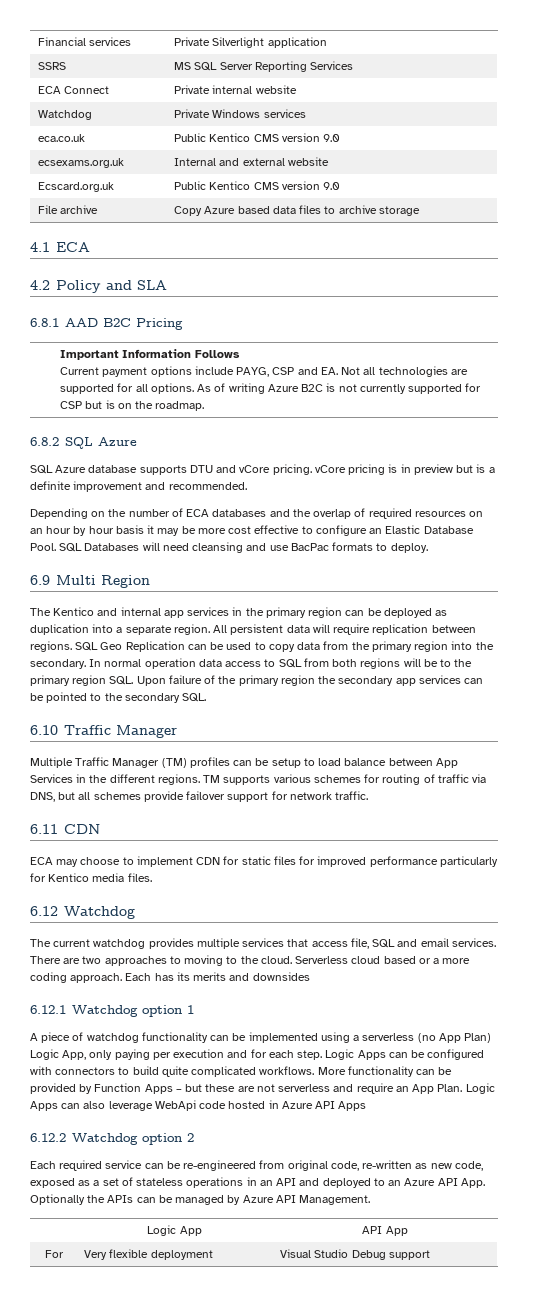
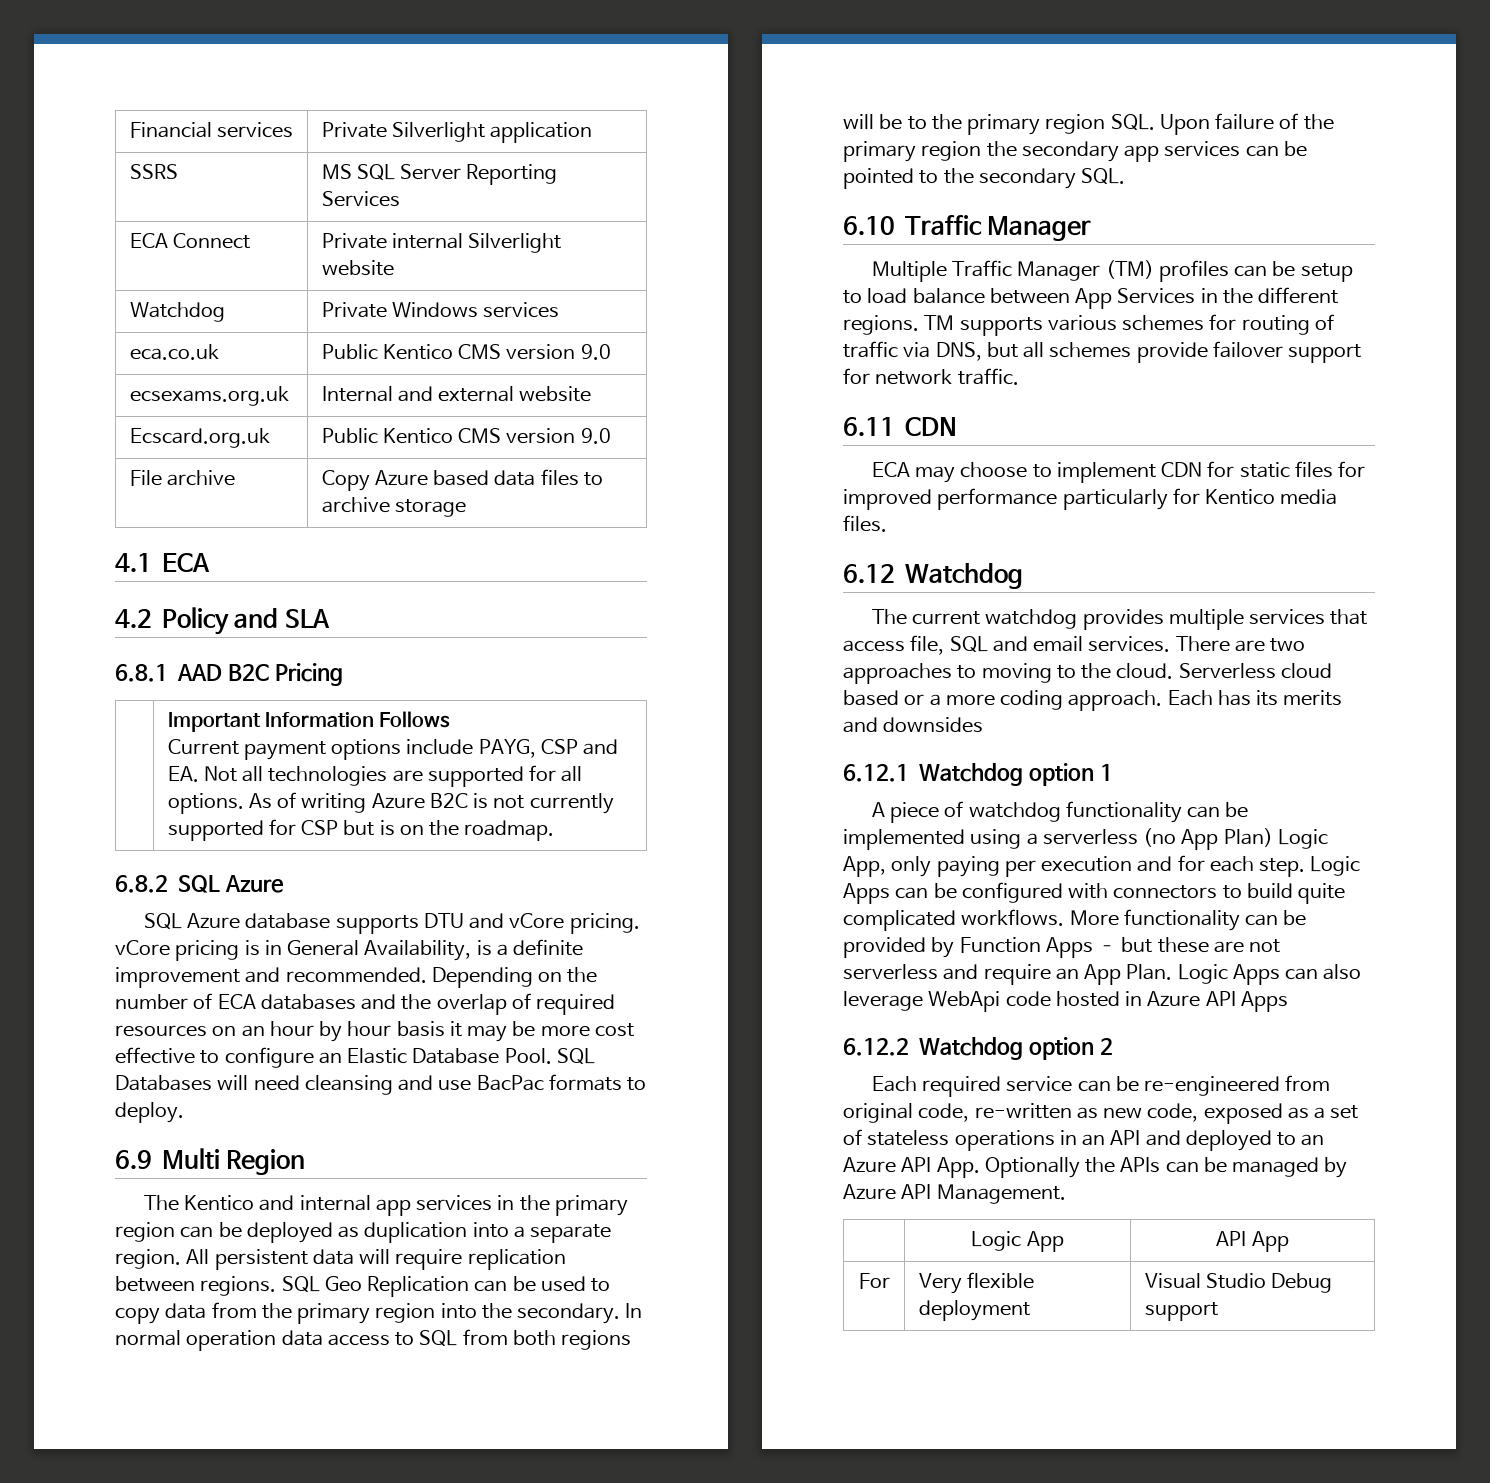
(253, 89) none -> [468,233,562,253] Silverlight
[413,464,474,475] preview but -> [287,940,472,961] General Availability,
(247, 486) // -> (427, 975) none

